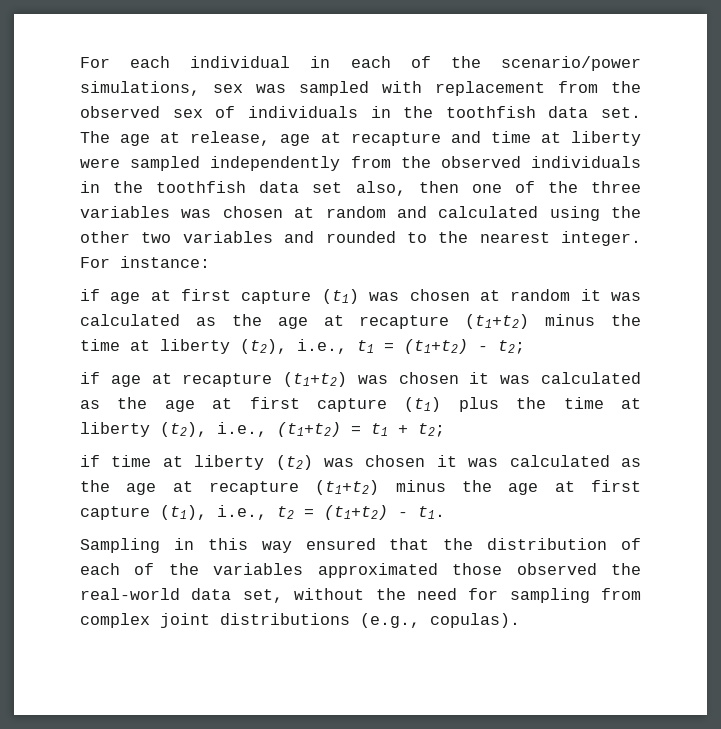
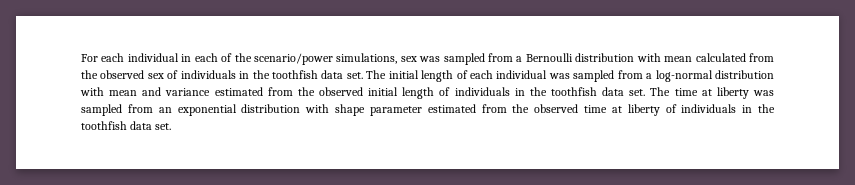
[382,81,545,96] with replacement -> [488,53,746,62] from a Bernoulli distribution with mean calculated
[120,131,642,146] [80,156,641,171] [80,181,642,196] [80,206,641,221] [80,231,641,246] [80,256,210,268] [80,289,642,304] [80,314,641,329] [80,339,525,354] [80,372,641,387] [80,397,641,412] [80,422,445,437] [80,455,641,470] [80,480,641,495] [80,505,445,520] [80,538,641,553] [80,563,641,578] [80,588,641,603] [80,613,520,628] age at release, age at recapture and time at liberty were sampled independently from the observed individuals in the toothfish data set also, then one of the three variables was chosen at random and calculated using the other two variables and rounded to the nearest integer. For instance: // if age at first capture (t1) was chosen at random it was calculated as the age at recapture (t1+t2) minus the time at liberty (t2), i.e., t1 = (t1+t2) - t2; // if age at recapture (t1+t2) was chosen it was calculated as the age at first capture (t1) plus the time at liberty (t2), i.e., (t1+t2) = t1 + t2; // if time at liberty (t2) was chosen it was calculated as the age at recapture (t1+t2) minus the age at first capture (t1), i.e., t2 = (t1+t2) - t1. // Sampling in this way ensured that the distribution of each of the variables approximated those observed the real-world data set, without the need for sampling from complex joint distributions (e.g., copulas). -> [388,70,775,82] [80,87,774,99] [81,104,776,116] [81,121,172,130] initial length of each individual was sampled from a log-normal distribution with mean and variance estimated from the observed initial length of individuals in the toothfish data set. The time at liberty was sampled from an exponential distribution with shape parameter estimated from the observed time at liberty of individuals in the toothfish data set.

